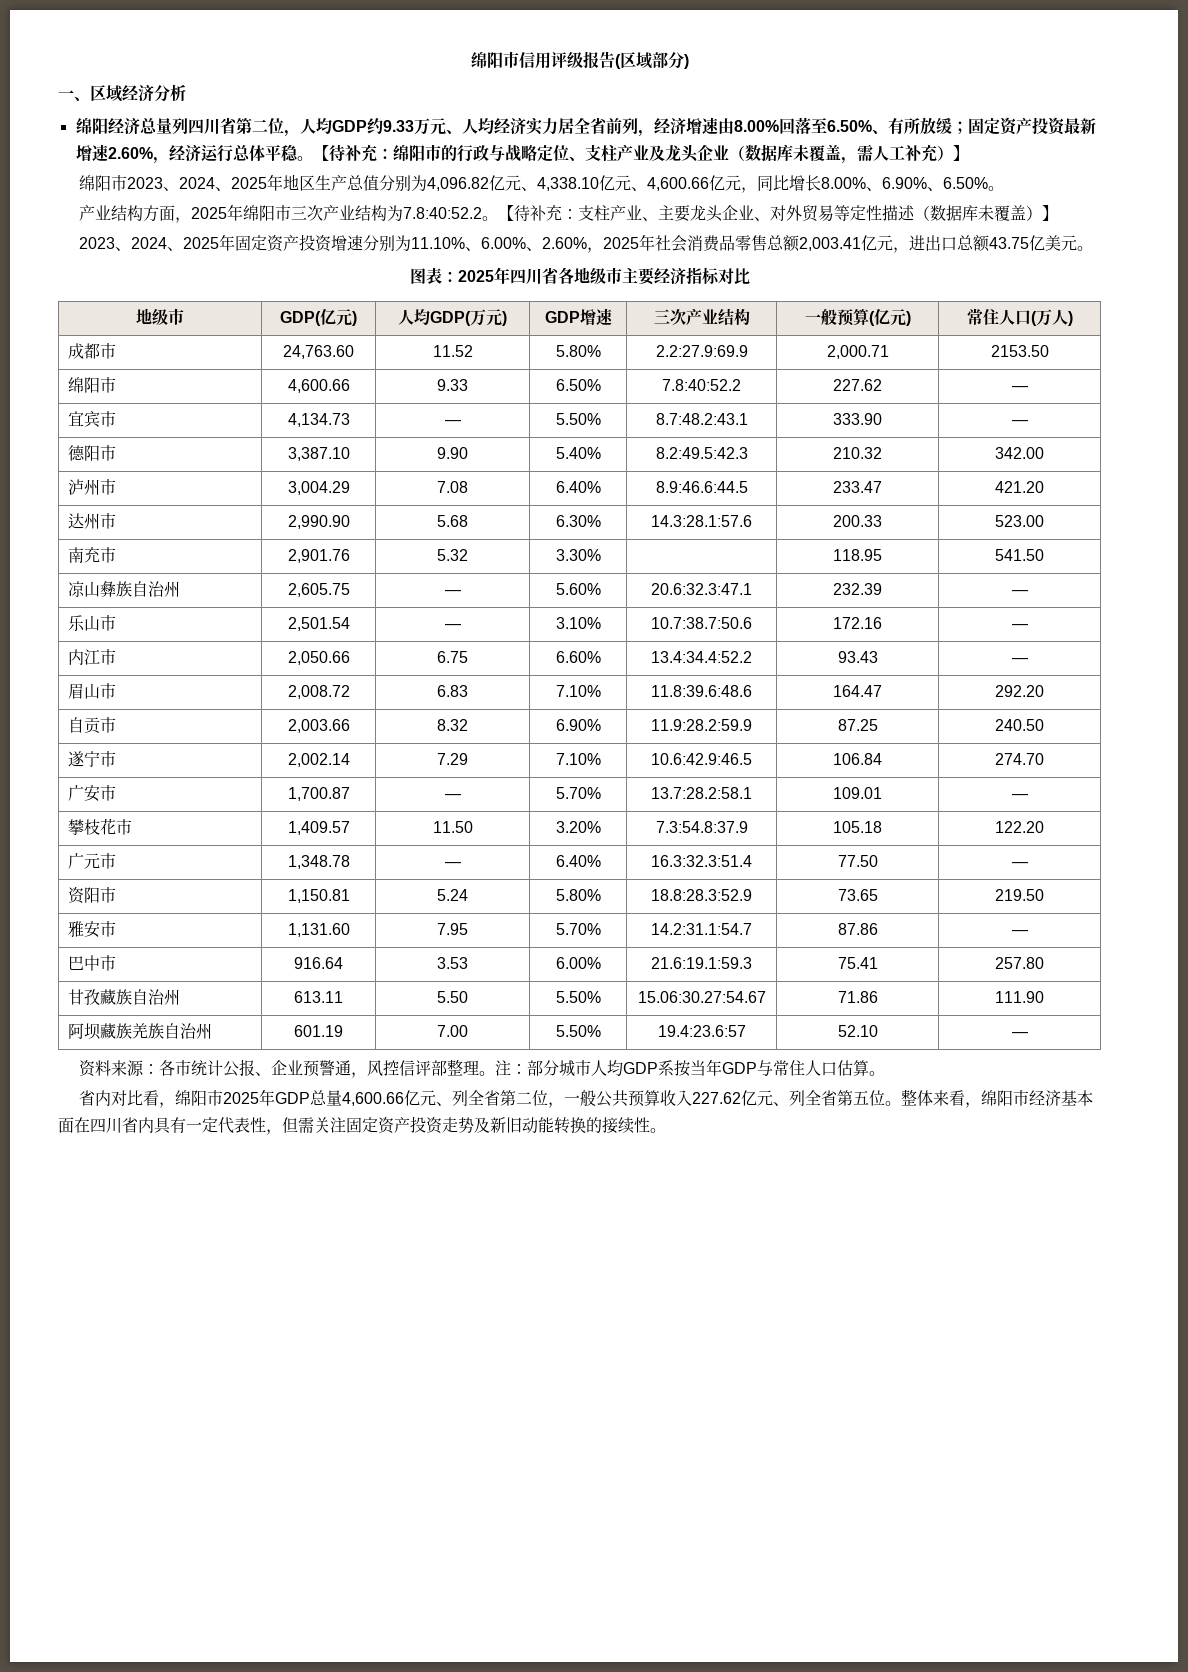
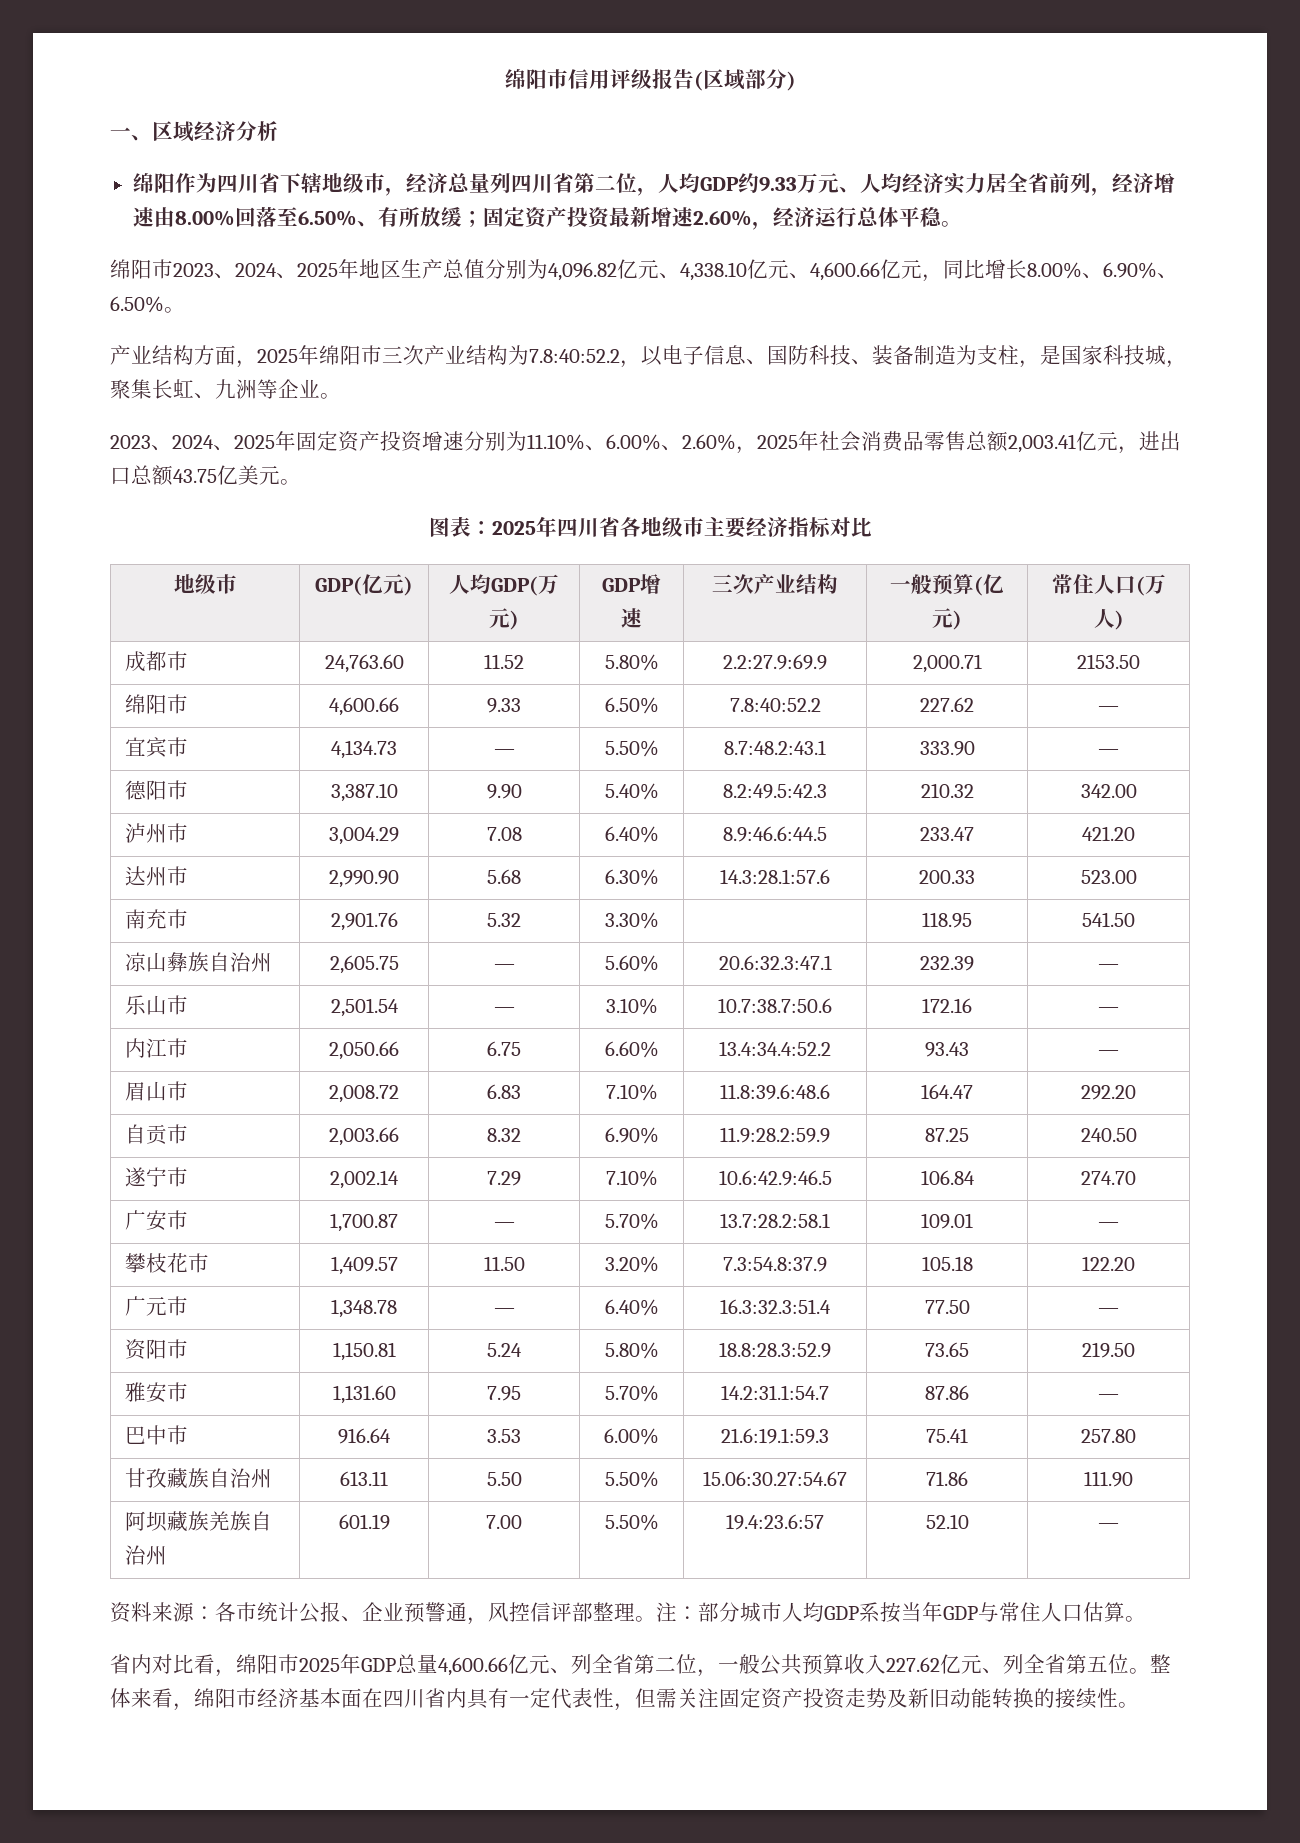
(108, 126) none -> [174,173,406,196] 作为四川省下辖地级市，
[312,144,969,164] 【待补充：绵阳市的行政与战略定位、支柱产业及龙头企业（数据库未覆盖，需人工补充）】 -> (962, 224) none
[482,205,1059,222] 。【待补充：支柱产业、主要龙头企业、对外贸易等定性描述（数据库未覆盖）】 -> [620,345,1187,368] [110,379,341,399] ，以电子信息、国防科技、装备制造为支柱，是国家科技城，聚集长虹、九洲等企业。

